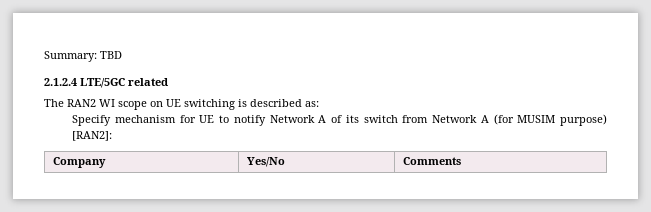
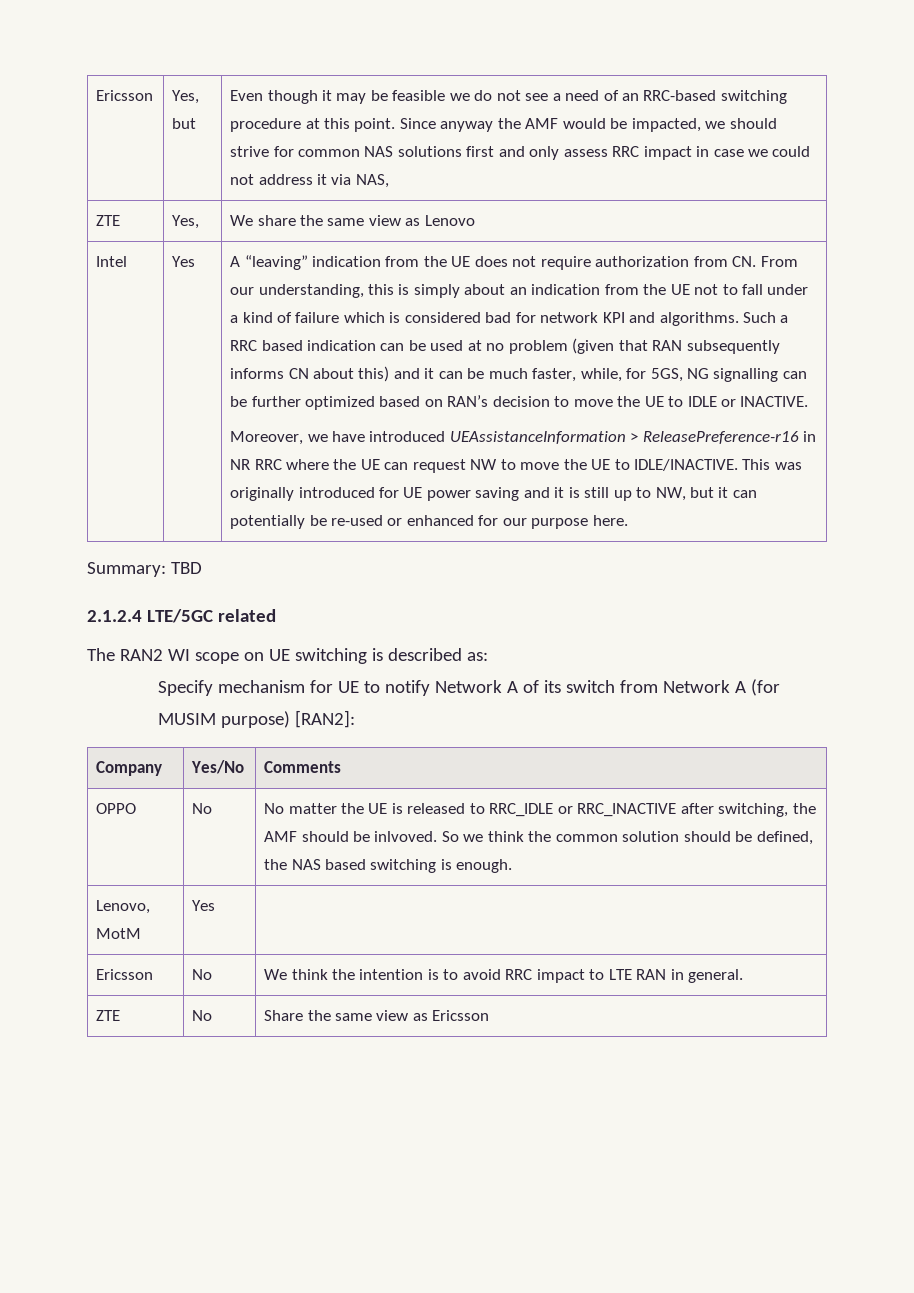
(44, 56) none -> [96,90,154,101] [172,90,200,104] [172,118,197,129] [230,90,787,104] [230,118,777,132] [230,146,811,160] [230,174,389,188] [96,215,121,226] [172,215,200,229] [230,215,475,226] [96,256,128,267] [172,256,196,267] [230,255,798,270] [230,284,809,298] [230,312,789,326] [230,338,780,354] [230,366,807,382] [230,395,809,410] [230,431,817,445] [230,459,802,473] [230,487,757,501] [230,515,628,529] Ericsson | Yes, but | Even though it may be feasible we do not see a need of an RRC-based switching procedure at this point. Since anyway the AMF would be impacted, we should strive for common NAS solutions first and only assess RRC impact in case we could not address it via NAS, // ZTE | Yes, | We share the same view as Lenovo // Intel | Yes | A “leaving” indication from the UE does not require authorization from CN. From our understanding, this is simply about an indication from the UE not to fall under a kind of failure which is considered bad for network KPI and algorithms. Such a RRC based indication can be used at no problem (given that RAN subsequently informs CN about this) and it can be much faster, while, for 5GS, NG signalling can be further optimized based on RAN’s decision to move the UE to IDLE or INACTIVE. // Moreover, we have introduced UEAssistanceInformation > ReleasePreference-r16 in NR RRC where the UE can request NW to move the UE to IDLE/INACTIVE. This was originally introduced for UE power saving and it is still up to NW, but it can potentially be re-used or enhanced for our purpose here. //
(461, 161) none -> [96,803,137,814] [192,803,213,814] [264,803,816,817] [264,831,813,845] [264,859,513,873] [96,900,151,914] [96,928,142,939] [192,900,216,911] [96,969,154,980] [192,969,213,980] [264,969,744,983] [96,1010,121,1021] [192,1010,213,1021] [264,1010,490,1021] // OPPO | No | No matter the UE is released to RRC_IDLE or RRC_INACTIVE after switching, the AMF should be inlvoved. So we think the common solution should be defined, the NAS based switching is enough. // Lenovo, MotM | Yes | // Ericsson | No | We think the intention is to avoid RRC impact to LTE RAN in general. // ZTE | No | Share the same view as Ericsson

